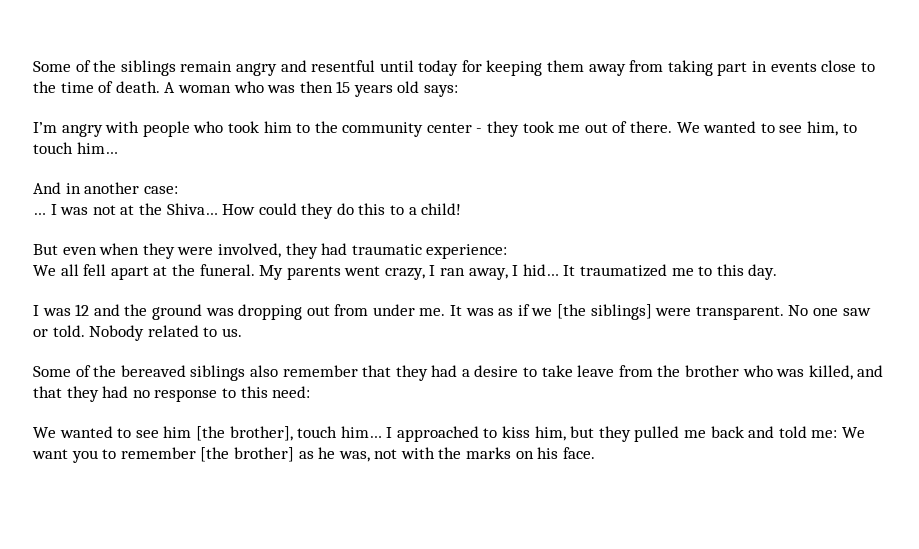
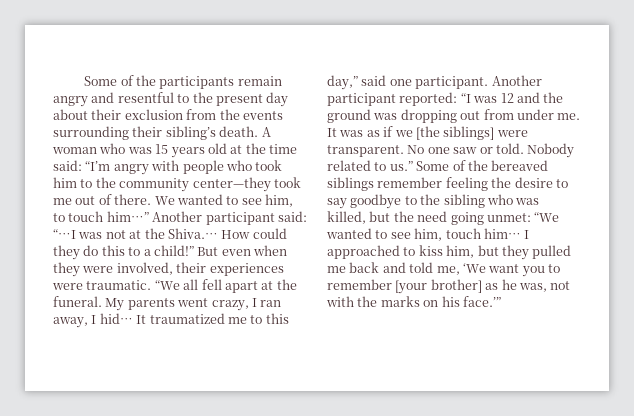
[33,60,176,76] Some of the siblings -> [84,75,235,89] Some of the participants
[379,60,875,76] [33,81,114,93] until today for keeping them away from taking part in events close to the time of -> [177,92,289,107] [53,109,283,120] [53,126,216,140] to the present day about their exclusion from the events surrounding their sibling’s
[299,81,333,93] then -> (152, 150) none
[424,85,459,97] [33,122,57,133] says: // I’m -> [230,143,297,154] [53,160,111,171] at the time said: “I’m
[426,121,520,137] center - they -> [192,177,271,192] center—they
[76,142,118,154] [33,182,178,194] [33,204,57,215] him… // And in another case: // … I -> [106,211,307,225] [53,229,76,239] him…” Another participant said: “…I
[166,203,218,215] Shiva… -> [167,228,218,239] Shiva.…
[421,203,462,215] child! // -> [153,245,194,256] child!”
[285,243,508,259] [33,265,56,276] they had traumatic experience: // We -> [176,262,284,276] [52,280,180,290] their experiences were traumatic. “We
[748,264,778,280] [33,305,39,316] day. // I -> [327,75,542,90] [327,92,471,106] day,” said one participant. Another participant reported: “I
[221,328,242,337] us. // -> [389,161,413,171] us.”
[249,365,884,381] [33,386,311,402] [33,426,293,441] also remember that they had a desire to take leave from the brother who was killed, and that they had no response to this need: // We wanted to see him [the brother], -> [377,177,568,191] [327,194,540,209] [327,211,560,225] [326,228,443,241] remember feeling the desire to say goodbye to the sibling who was killed, but the need going unmet: “We wanted to see him,
[811,427,865,438] me: We -> [436,263,486,275] me, ‘We
[200,447,230,462] [the -> [395,280,428,294] [your
[562,447,595,459] face. -> [462,296,501,307] face.’”

